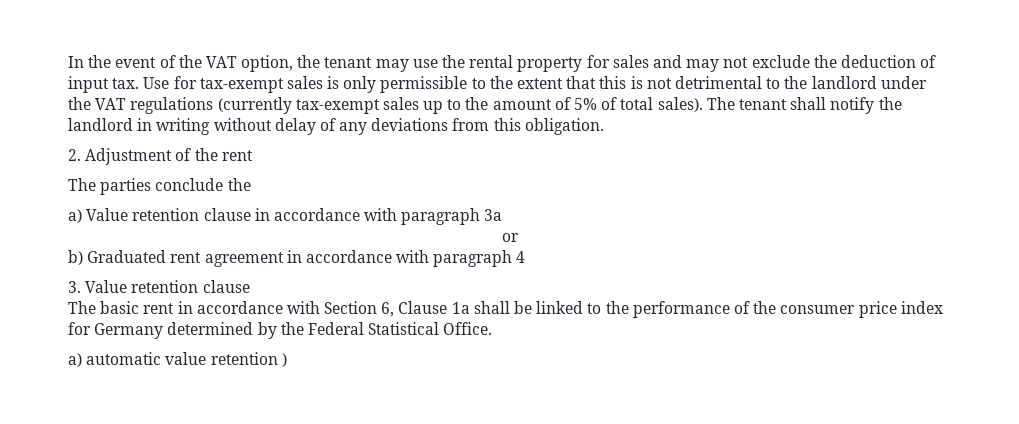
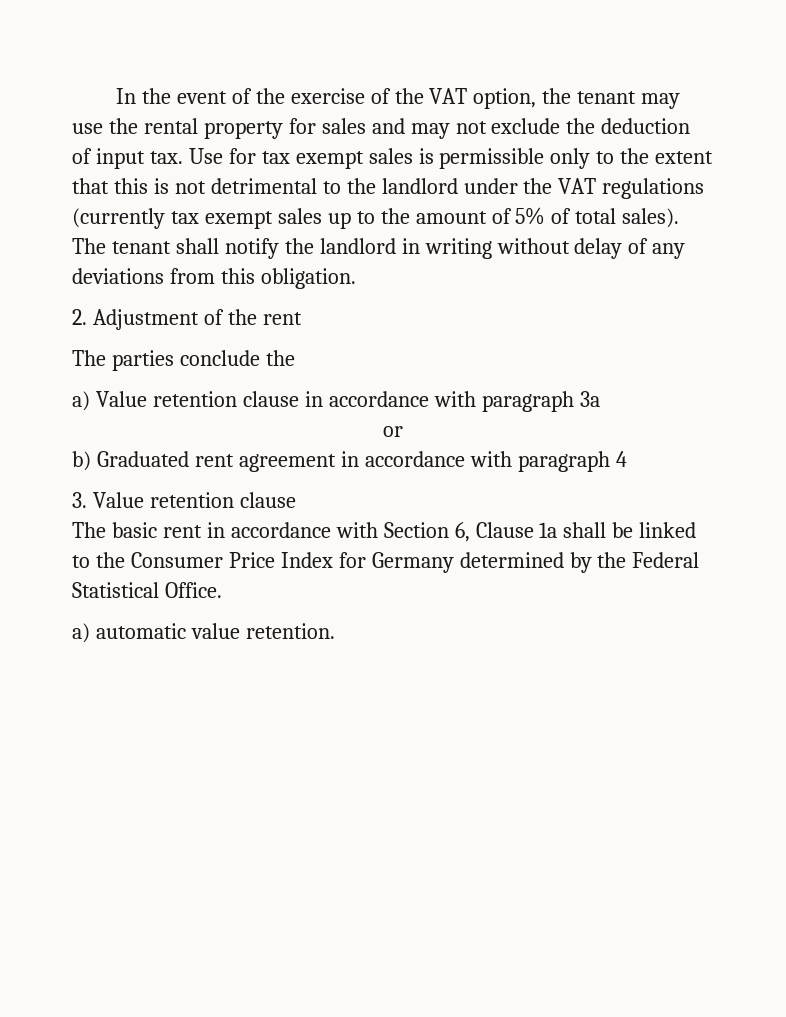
(202, 61) none -> [290,88,424,104] exercise of the
[199,76,468,93] tax-exempt sales is only permissible -> [261,148,591,169] tax exempt sales is permissible only
[295,99,380,114] tax-exempt -> [170,211,273,229] tax exempt
[632,301,943,318] performance of the consumer price index -> [130,552,333,568] Consumer Price Index
[210,352,287,367] retention ) -> [245,623,335,639] retention.

